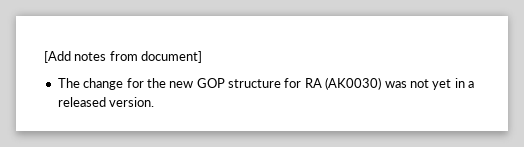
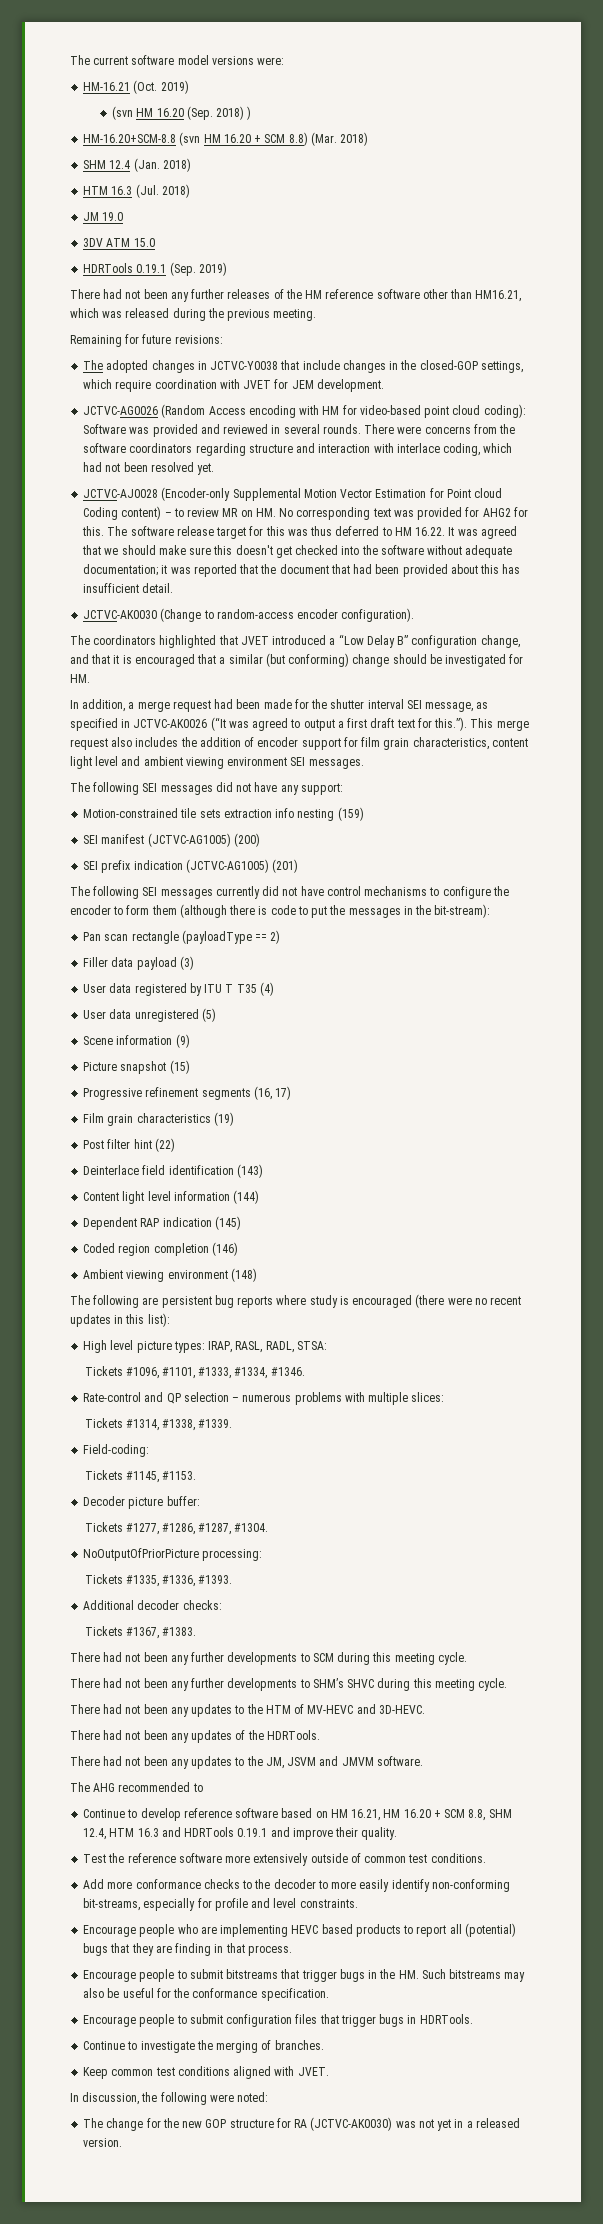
[44,51,203,63] [Add notes from document] -> [70,55,285,65] [83,80,189,94] [112,106,252,120] [83,132,369,146] [83,158,191,172] [83,184,190,198] [83,212,124,221] [83,238,155,247] [83,262,227,276] [70,289,522,302] [70,308,317,321] [70,334,223,347] [83,360,523,373] [83,379,384,392] [83,404,526,418] [83,424,516,437] [83,443,513,456] [83,462,215,475] [83,487,503,501] [83,506,528,520] [82,526,517,539] [82,545,513,558] [83,564,521,577] [83,583,174,593] [83,608,415,622] [70,634,520,648] [70,653,524,667] [70,674,90,683] [70,699,489,712] [70,717,529,731] [70,737,528,750] [70,756,364,769] [70,782,343,795] [83,807,364,821] [83,833,260,847] [83,859,299,873] [70,886,509,899] [70,904,491,918] [83,930,281,944] [83,956,194,970] [83,982,274,996] [83,1008,216,1022] [83,1034,190,1048] [83,1060,190,1074] [83,1086,292,1100] [83,1112,234,1126] [83,1138,175,1152] [83,1164,263,1178] [83,1190,260,1204] [83,1216,241,1230] [83,1242,238,1256] [83,1268,257,1282] [70,1294,522,1308] [70,1313,170,1327] [83,1340,327,1353] [84,1366,305,1379] [83,1392,445,1405] [84,1418,233,1431] [83,1444,150,1457] [84,1470,197,1483] [83,1496,200,1509] [84,1522,269,1535] [83,1548,263,1561] [84,1574,233,1587] [83,1600,222,1610] [84,1626,197,1639] [70,1652,467,1665] [70,1678,508,1691] [70,1704,425,1717] [70,1730,320,1743] [70,1756,423,1769] [70,1782,203,1792] [83,1808,512,1821] [83,1827,398,1840] [83,1853,486,1866] [83,1879,510,1892] [83,1898,358,1911] [83,1923,516,1937] [83,1943,292,1956] [83,1969,526,1982] [83,1988,329,2001] [83,2014,473,2027] [83,2040,324,2053] [83,2066,329,2079] [70,2092,269,2105] The current software model versions were: // HM-16.21 (Oct. 2019) // (svn HM 16.20 (Sep. 2018) ) // HM-16.20+SCM-8.8 (svn HM 16.20 + SCM 8.8) (Mar. 2018) // SHM 12.4 (Jan. 2018) // HTM 16.3 (Jul. 2018) // JM 19.0 // 3DV ATM 15.0 // HDRTools 0.19.1 (Sep. 2019) // There had not been any further releases of the HM reference software other than HM16.21, which was released during the previous meeting. // Remaining for future revisions: // The adopted changes in JCTVC-Y0038 that include changes in the closed-GOP settings, which require coordination with JVET for JEM development. // JCTVC-AG0026 (Random Access encoding with HM for video-based point cloud coding): Software was provided and reviewed in several rounds. There were concerns from the software coordinators regarding structure and interaction with interlace coding, which had not been resolved yet. // JCTVC-AJ0028 (Encoder-only Supplemental Motion Vector Estimation for Point cloud Coding content) – to review MR on HM. No corresponding text was provided for AHG2 for this. The software release target for this was thus deferred to HM 16.22. It was agreed that we should make sure this doesn't get checked into the software without adequate documentation; it was reported that the document that had been provided about this has insufficient detail. // JCTVC-AK0030 (Change to random-access encoder configuration). // The coordinators highlighted that JVET introduced a “Low Delay B” configuration change, and that it is encouraged that a similar (but conforming) change should be investigated for HM. // In addition, a merge request had been made for the shutter interval SEI message, as specified in JCTVC-AK0026 (“It was agreed to output a first draft text for this.”). This merge request also includes the addition of encoder support for film grain characteristics, content light level and ambient viewing environment SEI messages. // The following SEI messages did not have any support: // Motion-constrained tile sets extraction info nesting (159) // SEI manifest (JCTVC-AG1005) (200) // SEI prefix indication (JCTVC-AG1005) (201) // The following SEI messages currently did not have control mechanisms to configure the encoder to form them (although there is code to put the messages in the bit-stream): // Pan scan rectangle (payloadType == 2) // Filler data payload (3) // User data registered by ITU T T35 (4) // User data unregistered (5) // Scene information (9) // Picture snapshot (15) // Progressive refinement segments (16, 17) // Film grain characteristics (19) // Post filter hint (22) // Deinterlace field identification (143) // Content light level information (144) // Dependent RAP indication (145) // Coded region completion (146) // Ambient viewing environment (148) // The following are persistent bug reports where study is encouraged (there were no recent updates in this list): // High level picture types: IRAP, RASL, RADL, STSA: // Tickets #1096, #1101, #1333, #1334, #1346. // Rate-control and QP selection – numerous problems with multiple slices: // Tickets #1314, #1338, #1339. // Field-coding: // Tickets #1145, #1153. // Decoder picture buffer: // Tickets #1277, #1286, #1287, #1304. // NoOutputOfPriorPicture processing: // Tickets #1335, #1336, #1393. // Additional decoder checks: // Tickets #1367, #1383. // There had not been any further developments to SCM during this meeting cycle. // There had not been any further developments to SHM’s SHVC during this meeting cycle. // There had not been any updates to the HTM of MV-HEVC and 3D-HEVC. // There had not been any updates of the HDRTools. // There had not been any updates to the JM, JSVM and JMVM software. // The AHG recommended to // Continue to develop reference software based on HM 16.21, HM 16.20 + SCM 8.8, SHM 12.4, HTM 16.3 and HDRTools 0.19.1 and improve their quality. // Test the reference software more extensively outside of common test conditions. // Add more conformance checks to the decoder to more easily identify non-conforming bit-streams, especially for profile and level constraints. // Encourage people who are implementing HEVC based products to report all (potential) bugs that they are finding in that process. // Encourage people to submit bitstreams that trigger bugs in the HM. Such bitstreams may also be useful for the conformance specification. // Encourage people to submit configuration files that trigger bugs in HDRTools. // Continue to investigate the merging of branches. // Keep common test conditions aligned with JVET. // In discussion, the following were noted:
[325,77,382,90] (AK0030) -> [310,2117,393,2131] (JCTVC-AK0030)

